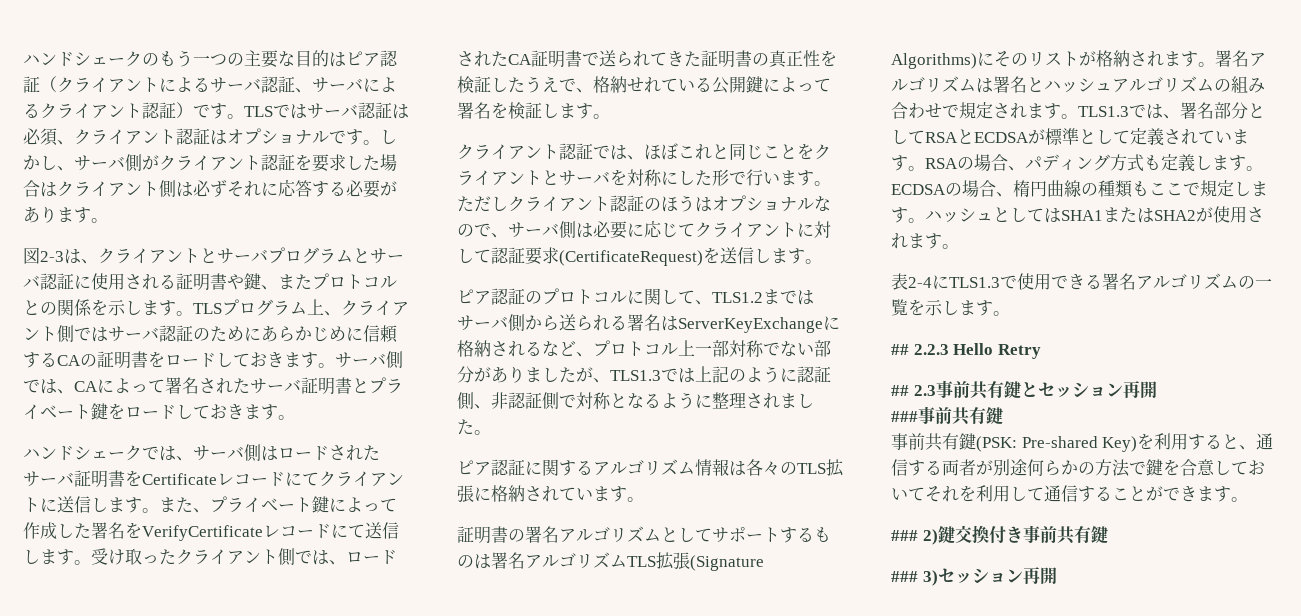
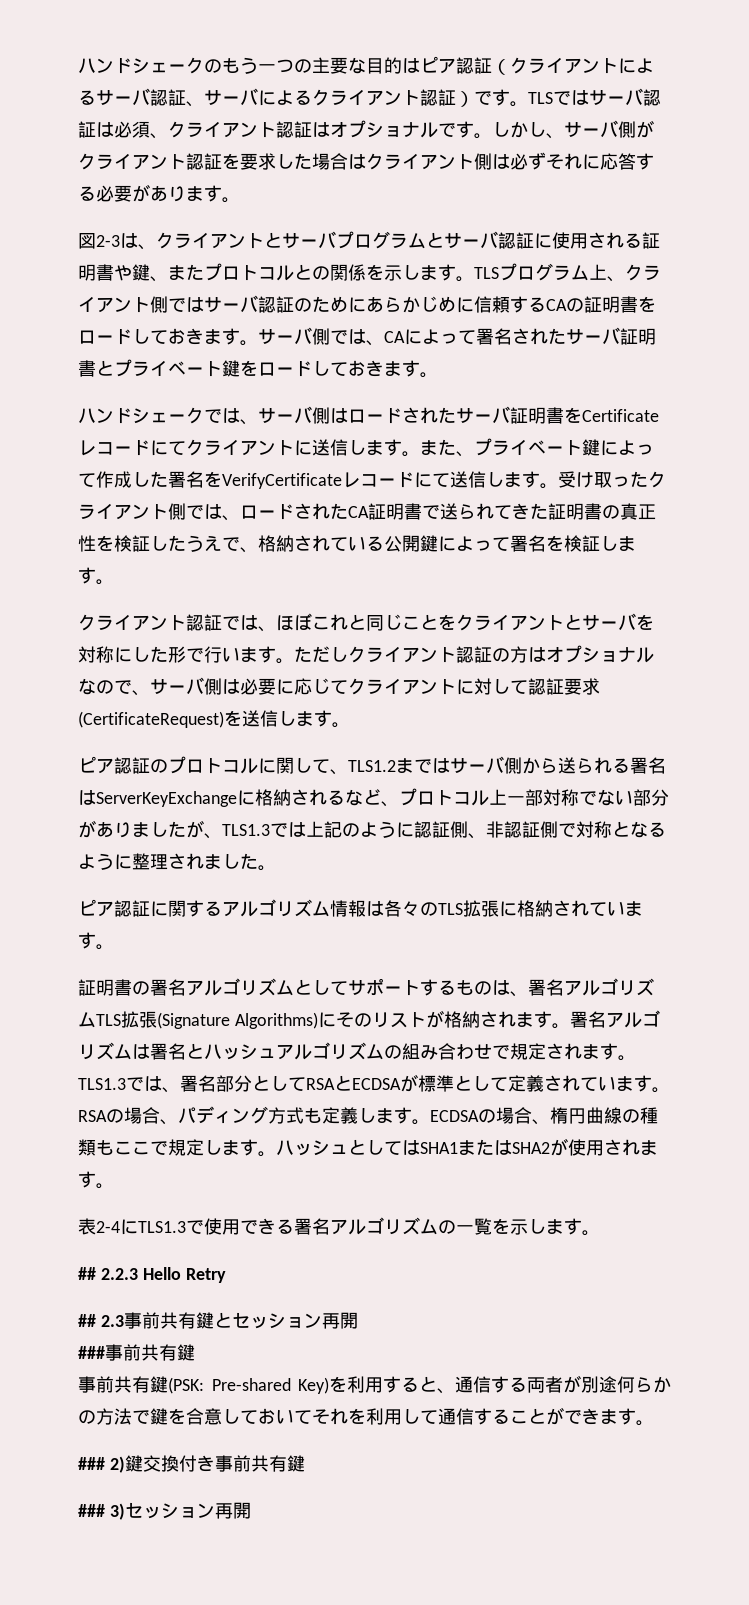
[627,77,644,92] せ -> [294,535,312,551] さ
[661,195,695,212] ほう -> [510,646,528,663] 方
(491, 561) none -> [510,991,528,997] 、

